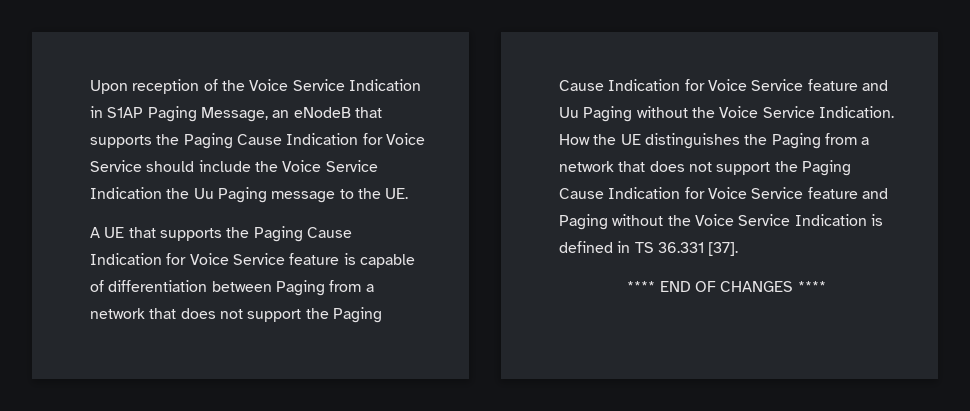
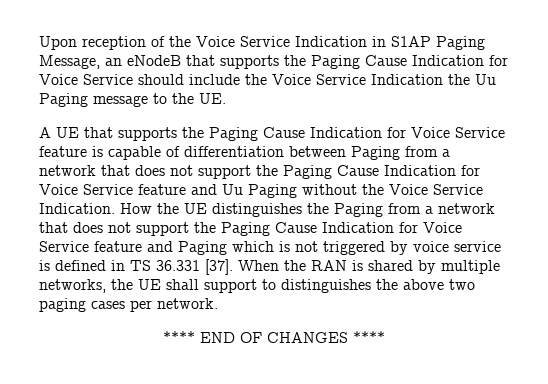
[612,214,867,226] without the Voice Service Indication -> [232,241,501,255] which is not triggered by voice service
(739, 249) none -> [238,260,500,274] [39,279,475,293] [39,298,218,312] When the RAN is shared by multiple networks, the UE shall support to distinguishes the above two paging cases per network.

